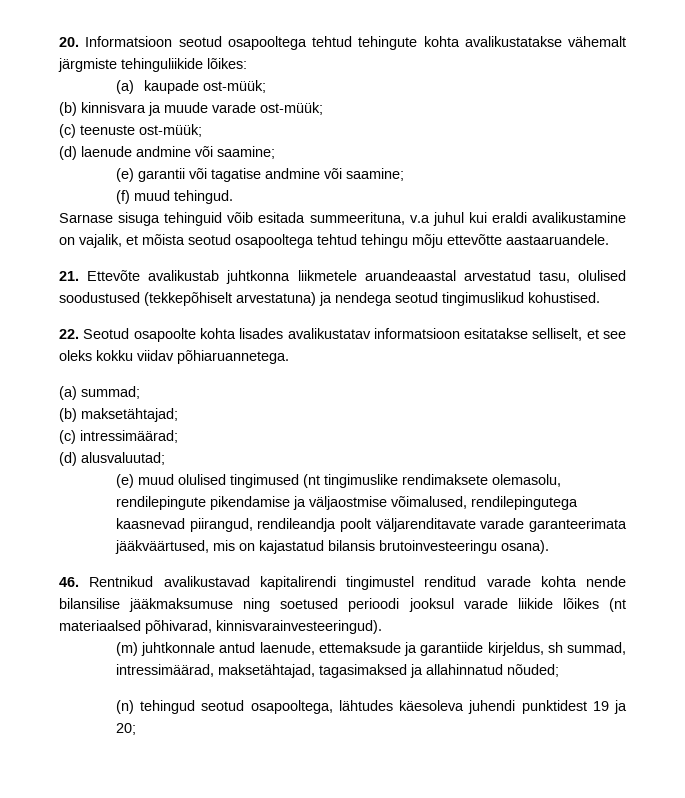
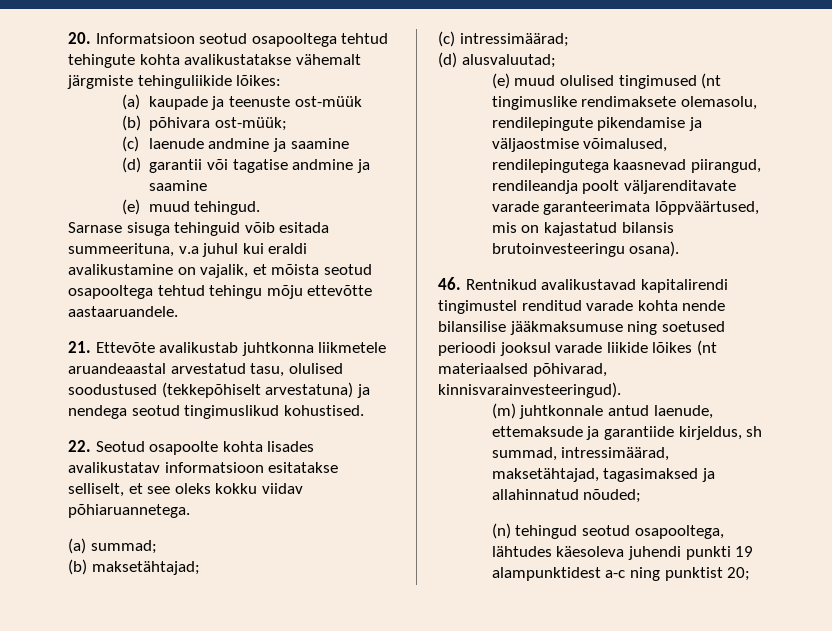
[203,80,267,93] [59,102,323,116] [59,124,202,138] [59,146,275,160] [115,168,134,182] ost-müük; // (b) kinnisvara ja muude varade ost-müük; // (c) teenuste ost-müük; // (d) laenude andmine või saamine; // (e) -> [211,96,362,110] [121,115,287,131] [121,136,349,152] [121,157,141,173] ja teenuste ost-müük // (b) põhivara ost-müük; // (c) laenude andmine ja saamine // (d)
[323,168,404,181] [115,190,130,204] või saamine; // (f) -> [356,159,370,173] [149,180,208,191] [121,199,140,215] ja saamine // (e)
[114,540,209,554] jääkväärtused, -> [655,201,760,215] lõppväärtused,
[521,700,627,714] punktidest 19 ja -> [685,546,754,560] [491,567,723,581] punkti 19 alampunktidest a-c ning punktist

